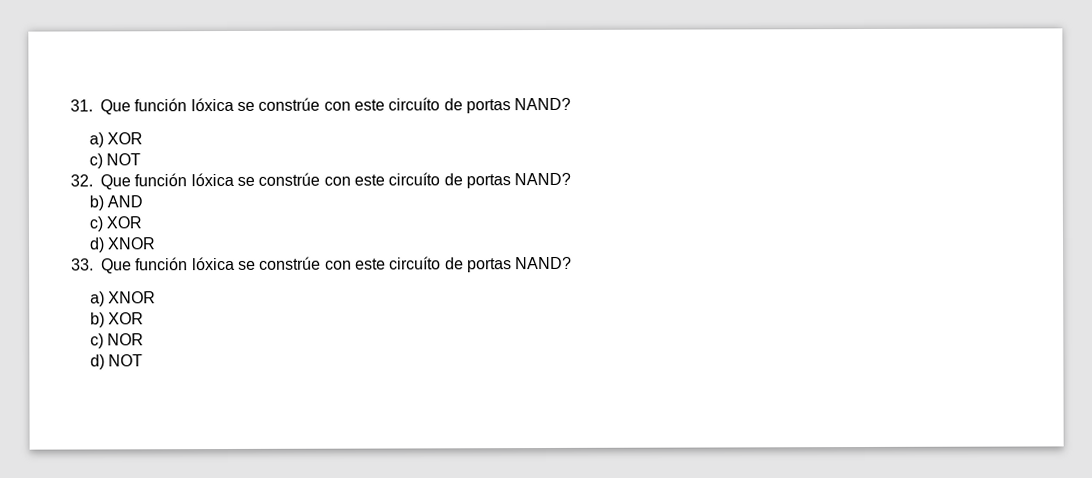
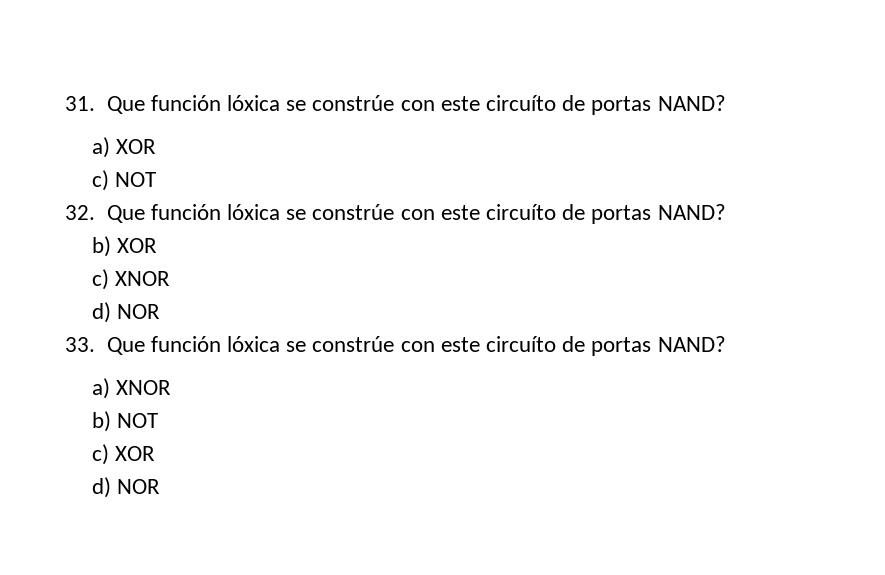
[106,195,143,208] [88,216,142,232] [88,237,156,253] AND // c) XOR // d) XNOR -> [116,238,157,253] [91,269,170,290] [91,302,160,323] XOR // c) XNOR // d) NOR
[107,312,144,325] [89,333,144,349] [89,354,143,370] XOR // c) NOR // d) NOT -> [116,413,158,428] [91,444,155,465] [91,477,160,498] NOT // c) XOR // d) NOR

